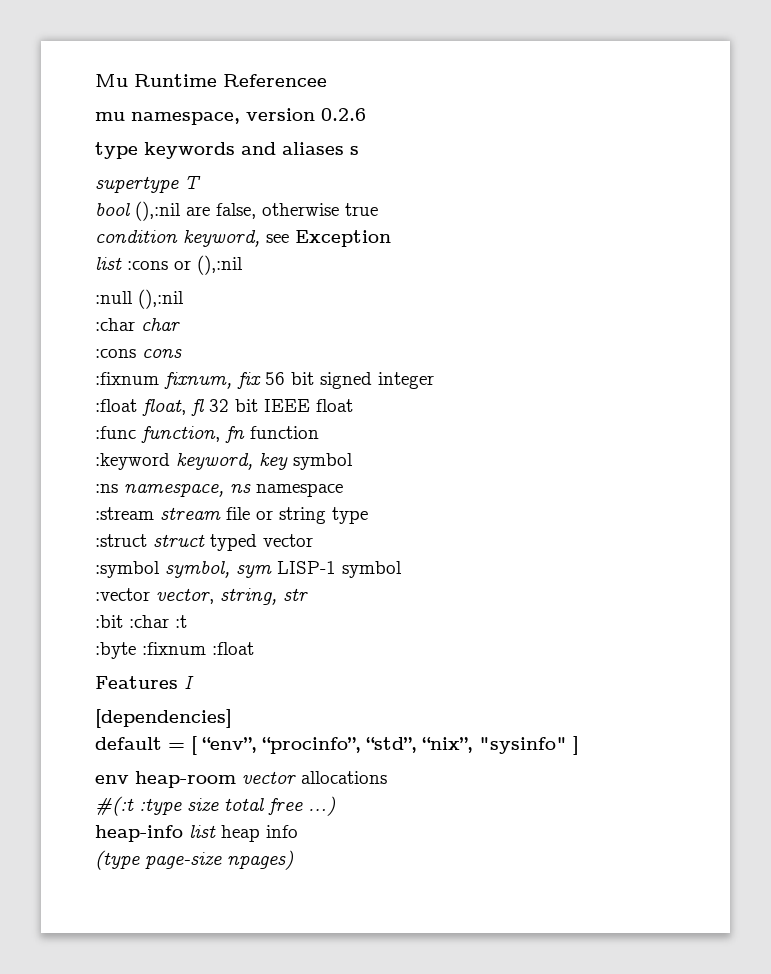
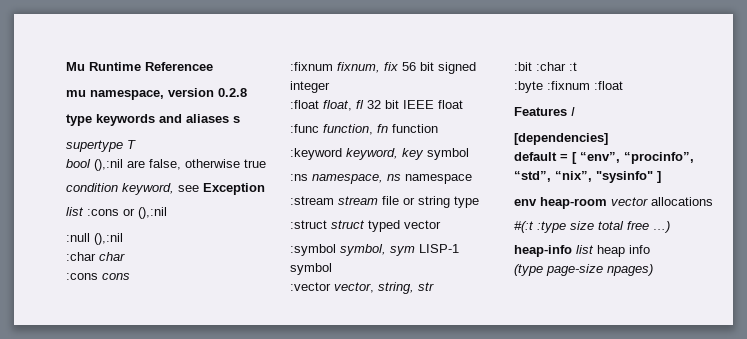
[321,108,366,121] 0.2.6 -> [218,88,247,97] 0.2.8

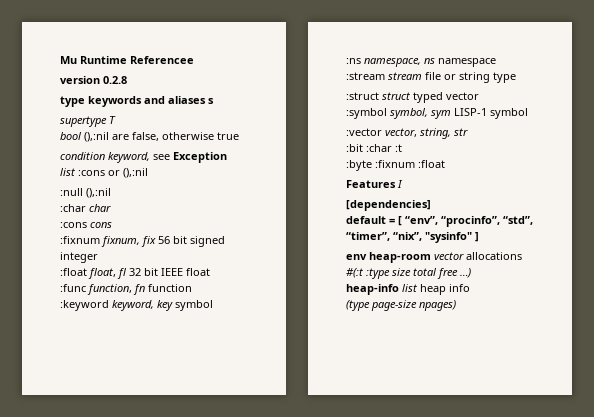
[66,90,164,100] mu namespace, -> (194, 60) none
(551, 176) none -> [346,232,390,241] “timer”,

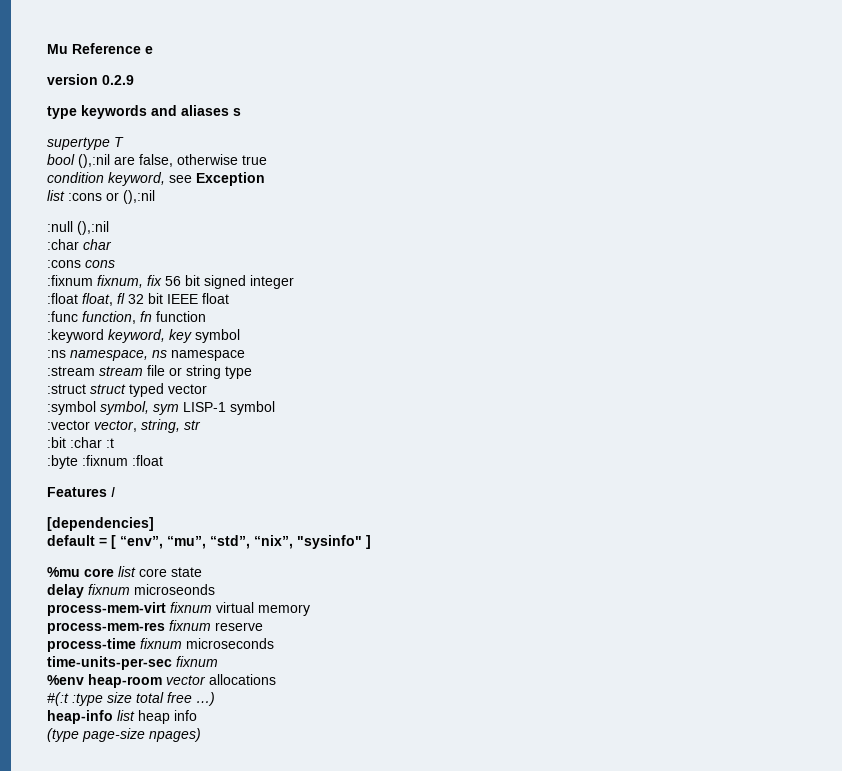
[80,56,194,64] Runtime Referencee -> [72,43,153,54] Reference e
[103,76,127,84] 0.2.8 -> [102,75,134,85] 0.2.9
[441,216,533,227] [346,232,390,241] “procinfo”, “std”, “timer”, -> [167,535,250,549] “mu”, “std”,
[346,254,367,260] env -> [47,566,202,577] [47,584,215,598] [47,602,310,616] [47,620,263,634] [47,638,274,652] [47,656,218,670] [47,675,84,685] %mu core list core state // delay fixnum microseonds // process-mem-virt fixnum virtual memory // process-mem-res fixnum reserve // process-time fixnum microseconds // time-units-per-sec fixnum // %env

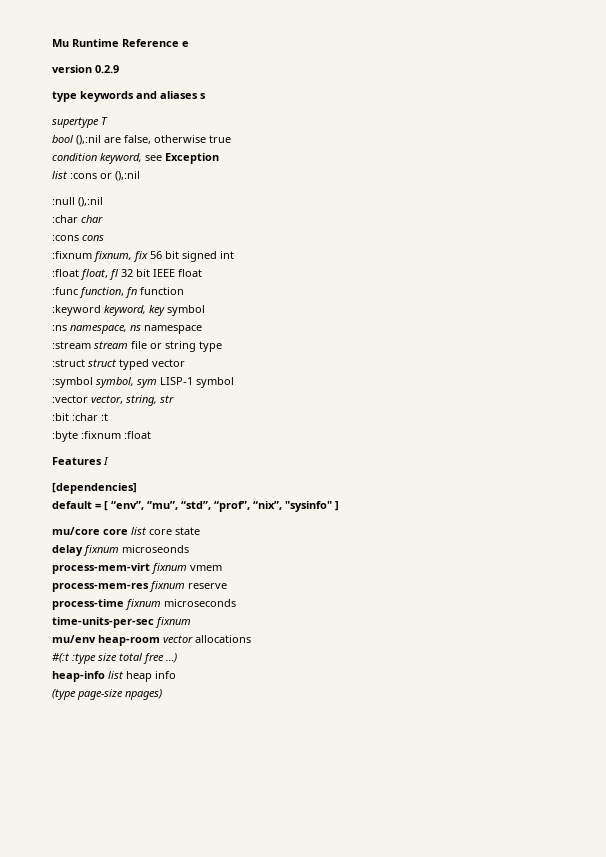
(68, 49) none -> [72,39,119,47] Runtime
[250,275,294,289] integer -> [220,251,234,259] int
(250, 542) none -> [214,501,250,512] “prof”,
[47,567,80,577] %mu -> [52,527,100,535] mu/core
[216,602,310,616] virtual memory -> [190,565,222,571] vmem
[47,675,84,685] %env -> [52,635,96,643] mu/env

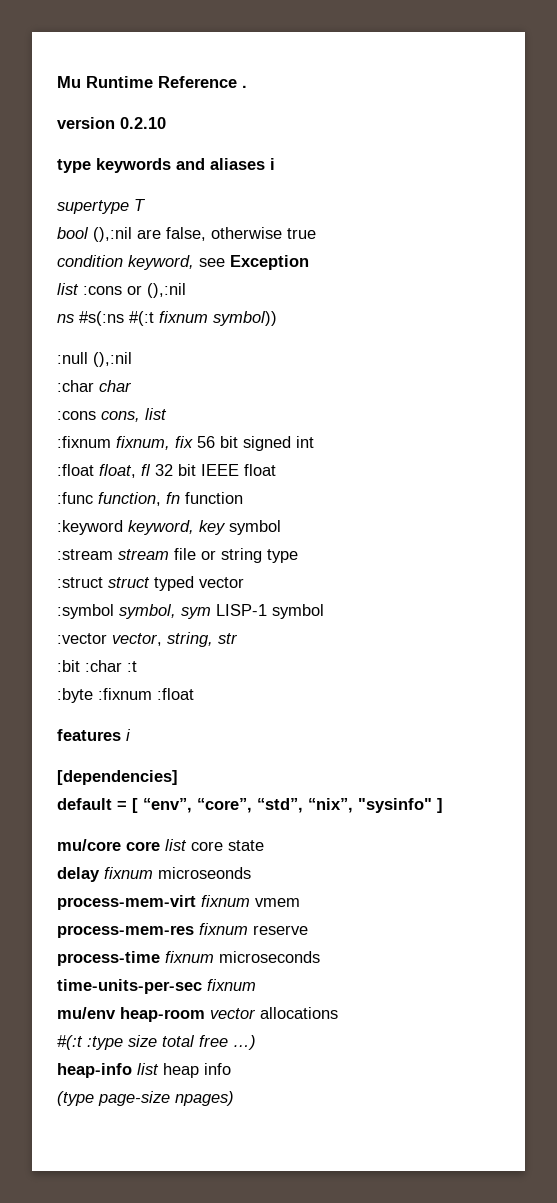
[182,41,189,47] e -> [242,85,247,88] .
[95,65,119,73] 0.2.9 -> [120,117,166,129] 0.2.10
[200,93,206,99] s -> [270,158,275,170] i
(140, 176) none -> [57,311,277,326] // ns #s(:ns #(:t fixnum symbol))
[82,235,104,241] cons -> [101,408,167,422] cons, list
[52,325,202,334] // :ns namespace, ns namespace -> (281, 527) none
[52,457,109,465] Features I -> [57,729,131,741] features i
[147,501,250,512] “mu”, “std”, “prof”, -> [197,798,303,813] “core”, “std”,

